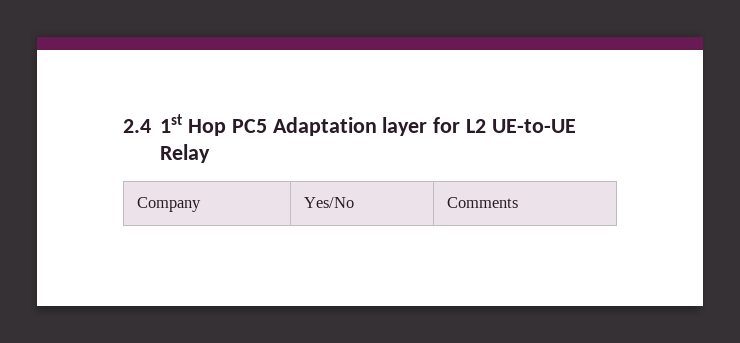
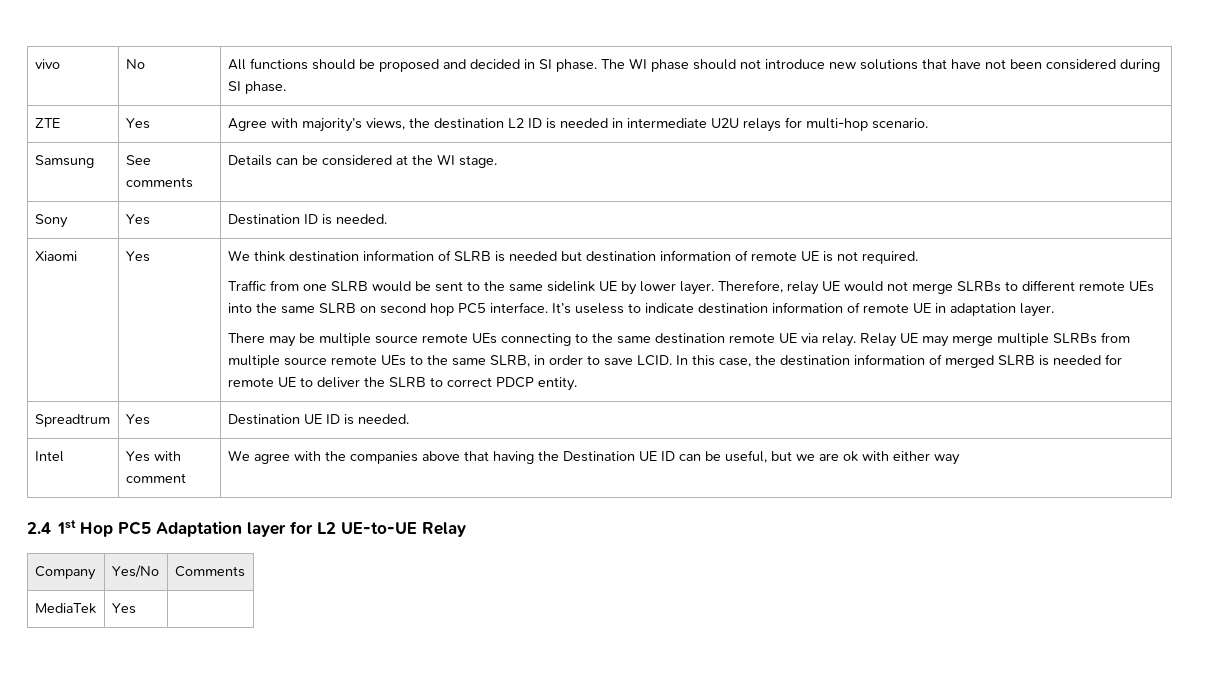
(123, 126) none -> [34,59,60,69] [125,59,145,69] [227,58,1160,72] [227,81,286,94] [34,118,60,128] [125,118,150,129] [227,117,928,132] [34,155,94,168] [125,155,151,165] [125,177,193,188] [227,154,497,168] [34,214,68,228] [125,214,150,225] [227,214,387,225] [34,251,77,261] [125,251,150,262] [227,250,918,264] [227,280,1154,295] [227,302,1054,317] [227,332,1130,347] [227,354,1122,368] [227,377,577,391] [34,414,110,427] [125,414,150,425] [227,414,409,425] [34,451,64,462] [125,451,181,462] [125,473,186,483] [227,450,960,465] vivo | No | All functions should be proposed and decided in SI phase. The WI phase should not introduce new solutions that have not been considered during SI phase. // ZTE | Yes | Agree with majority’s views, the destination L2 ID is needed in intermediate U2U relays for multi-hop scenario. // Samsung | See comments | Details can be considered at the WI stage. // Sony | Yes | Destination ID is needed. // Xiaomi | Yes | We think destination information of SLRB is needed but destination information of remote UE is not required. // Traffic from one SLRB would be sent to the same sidelink UE by lower layer. Therefore, relay UE would not merge SLRBs to different remote UEs into the same SLRB on second hop PC5 interface. It’s useless to indicate destination information of remote UE in adaptation layer. // There may be multiple source remote UEs connecting to the same destination remote UE via relay. Relay UE may merge multiple SLRBs from multiple source remote UEs to the same SLRB, in order to save LCID. In this case, the destination information of merged SLRB is needed for remote UE to deliver the SLRB to correct PDCP entity. // Spreadtrum | Yes | Destination UE ID is needed. // Intel | Yes with comment | We agree with the companies above that having the Destination UE ID can be useful, but we are ok with either way //
(518, 202) none -> [34,603,96,614] [111,603,136,614] // MediaTek | Yes |

